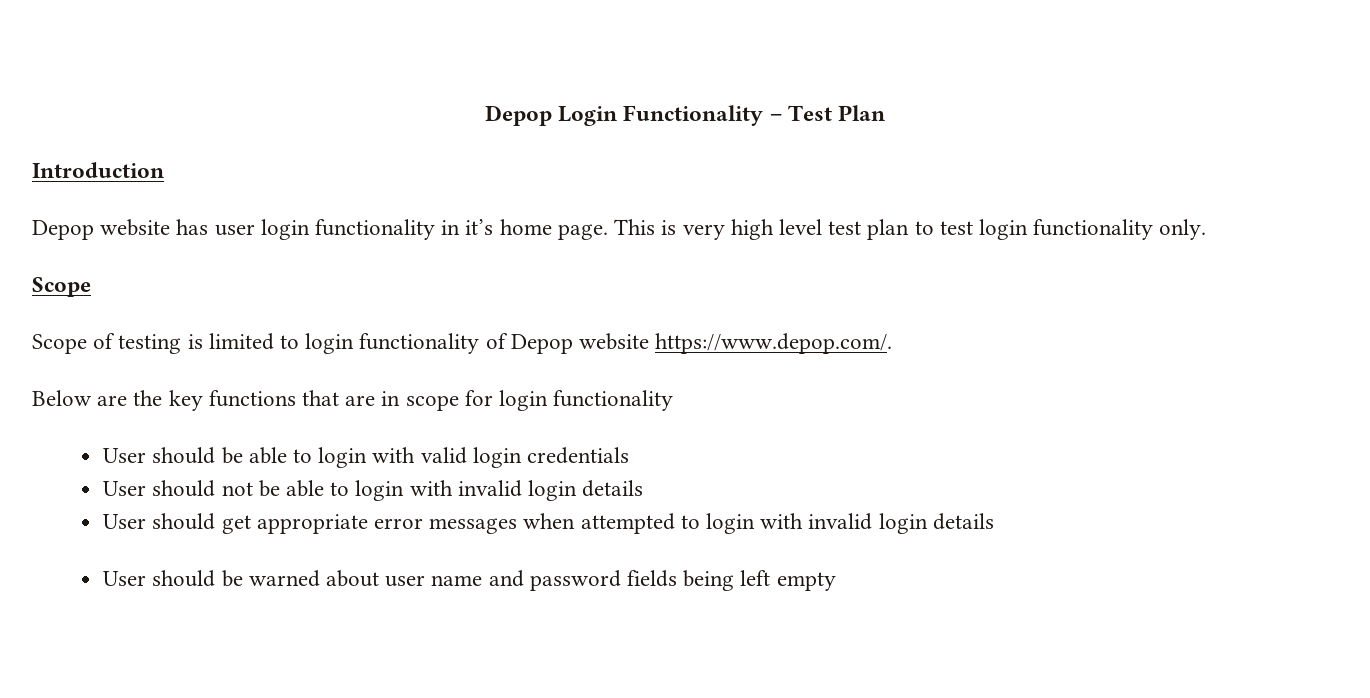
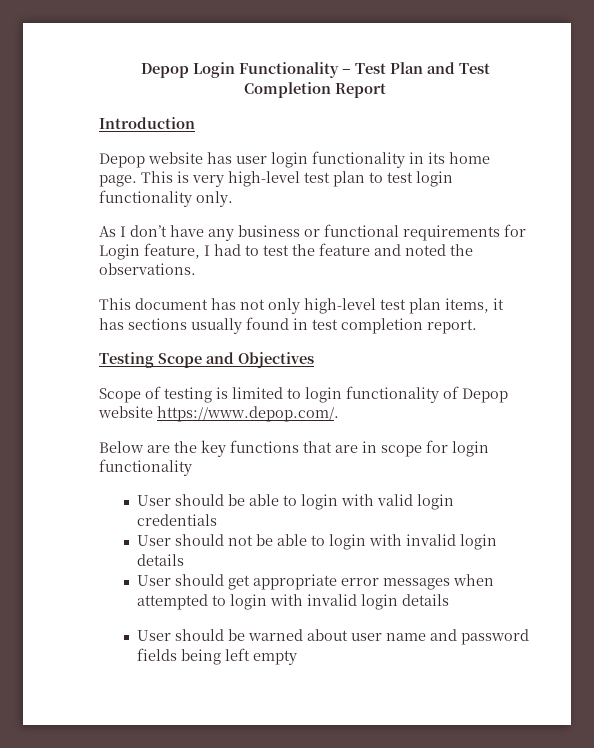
(886, 113) none -> [426,62,490,74] [244,82,386,98] and Test Completion Report
[465,219,494,235] it’s -> [428,152,445,164] its
[730,219,822,240] high level -> [228,171,300,187] high-level
[32,277,91,297] Scope -> [99,224,526,241] [99,243,473,260] [99,263,196,275] [99,298,504,314] [99,317,477,334] [99,352,314,368] As I don’t have any business or functional requirements for Login feature, I had to test the feature and noted the observations. // This document has not only high-level test plan items, it has sections usually found in test completion report. // Testing Scope and Objectives

